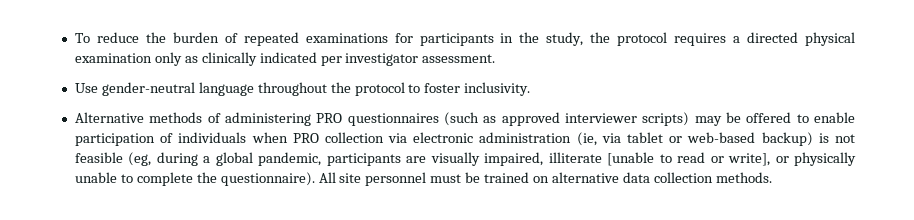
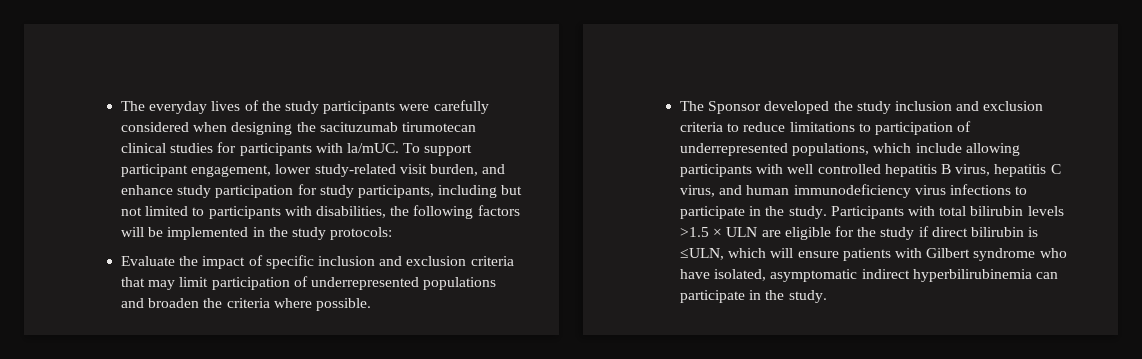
[74,32,856,46] [74,52,496,66] [74,82,531,96] [74,112,856,126] [74,132,855,146] [74,152,856,166] [74,172,772,186] To reduce the burden of repeated examinations for participants in the study, the protocol requires a directed physical examination only as clinically indicated per investigator assessment. // Use gender-neutral language throughout the protocol to foster inclusivity. // Alternative methods of administering PRO questionnaires (such as approved interviewer scripts) may be offered to enable participation of individuals when PRO collection via electronic administration (ie, via tablet or web-based backup) is not feasible (eg, during a global pandemic, participants are visually impaired, illiterate [unable to read or write], or physically unable to complete the questionnaire). All site personnel must be trained on alternative data collection methods. -> [121,100,489,114] [121,122,476,135] [121,142,473,156] [121,164,506,177] [121,184,523,198] [121,205,520,219] [121,227,393,240] [121,255,514,269] [121,276,497,290] [121,298,371,311] [680,101,1044,114] [680,121,972,135] [680,143,1020,156] [680,164,1061,177] [680,184,1028,198] [680,206,1064,219] [680,226,1039,240] [680,248,1067,261] [680,269,1058,282] [680,290,827,303] The everyday lives of the study participants were carefully considered when designing the sacituzumab tirumotecan clinical studies for participants with la/mUC. To support participant engagement, lower study-related visit burden, and enhance study participation for study participants, including but not limited to participants with disabilities, the following factors will be implemented in the study protocols: // Evaluate the impact of specific inclusion and exclusion criteria that may limit participation of underrepresented populations and broaden the criteria where possible. // The Sponsor developed the study inclusion and exclusion criteria to reduce limitations to participation of underrepresented populations, which include allowing participants with well controlled hepatitis B virus, hepatitis C virus, and human immunodeficiency virus infections to participate in the study. Participants with total bilirubin levels >1.5 × ULN are eligible for the study if direct bilirubin is ≤ULN, which will ensure patients with Gilbert syndrome who have isolated, asymptomatic indirect hyperbilirubinemia can participate in the study.

